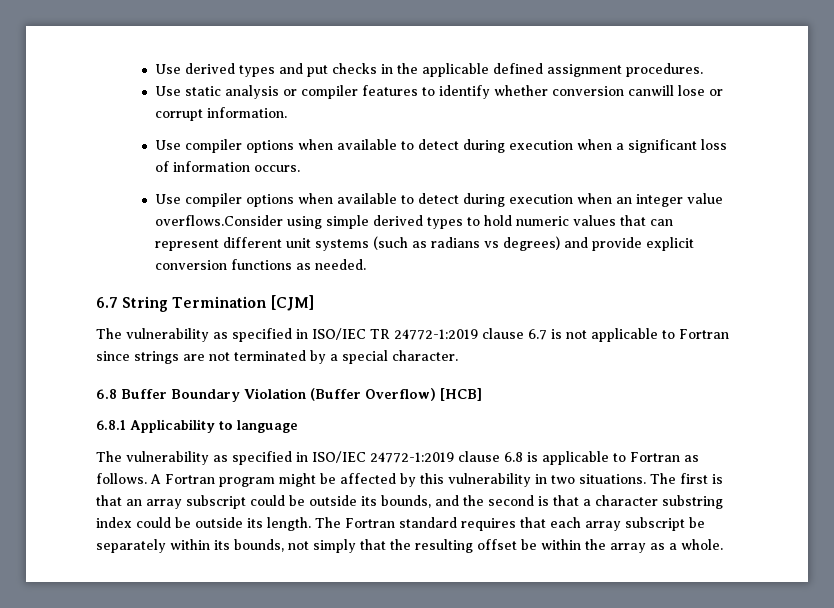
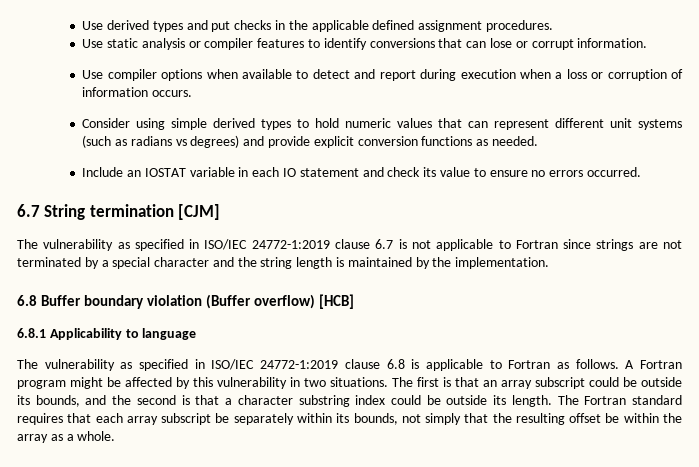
[494,85,675,96] whether conversion canwill -> [369,38,487,48] conversions that can
(460, 144) none -> [354,69,416,81] and report
[628,139,728,153] significant loss -> [566,69,667,81] loss or corruption
[155,193,724,207] [155,215,284,226] Use compiler options when available to detect during execution when an integer value overflows.Consider -> [82,118,131,128] Consider
(367, 264) none -> [82,167,641,177] // Include an IOSTAT variable in each IO statement and check its value to ensure no errors occurred.
[172,296,267,308] Termination -> [89,204,174,217] termination
[370,329,390,339] TR -> (248, 244) none
[392,350,458,361] [96,388,436,402] character. // 6.8 Buffer Boundary Violation (Buffer Overflow) -> [154,257,550,269] [17,294,316,309] character and the string length is maintained by the implementation. // 6.8 Buffer boundary violation (Buffer overflow)

